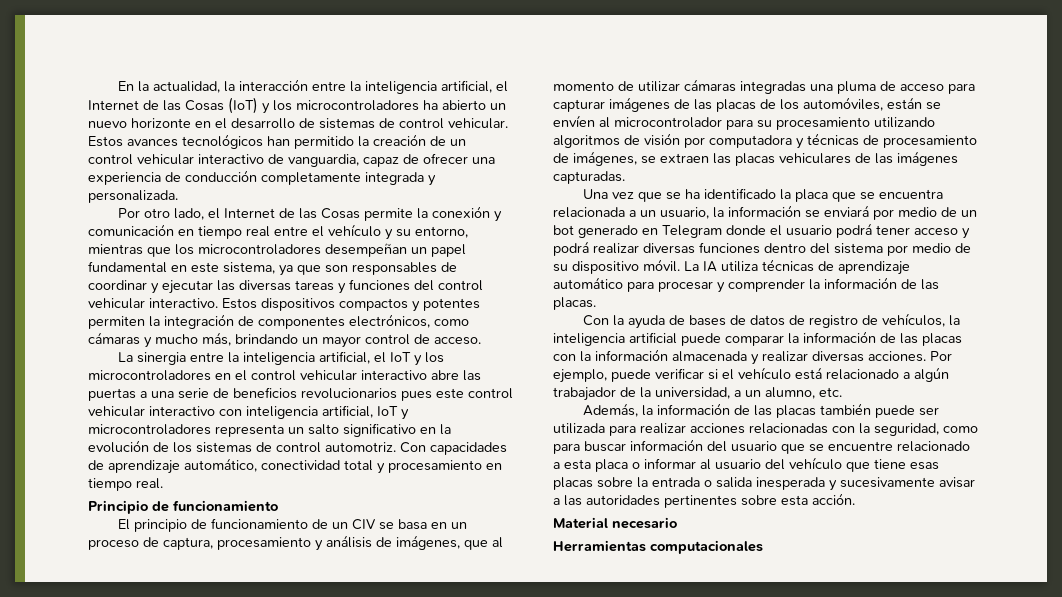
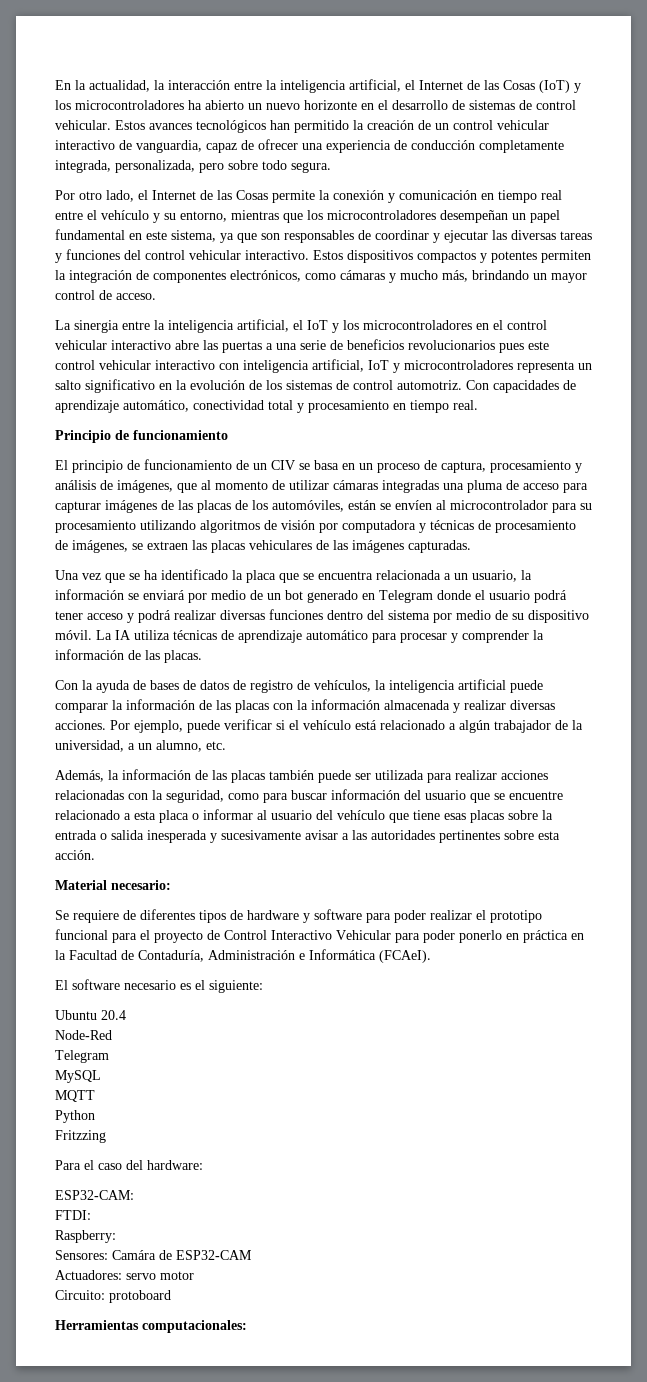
[365,172,436,186] [88,190,178,203] integrada y personalizada. -> [55,160,331,173] integrada, personalizada, pero sobre todo segura.
[612,517,677,529] necesario -> [111,880,171,890] [55,909,542,923] [55,929,584,943] [55,949,431,963] [55,979,263,993] [55,1010,126,1020] [55,1030,112,1040] [55,1050,109,1063] [55,1070,101,1083] [55,1090,95,1102] [55,1110,95,1123] [55,1130,106,1143] [55,1160,203,1170] [55,1190,134,1200] [55,1210,91,1220] [55,1230,116,1243] [55,1250,252,1260] [55,1270,194,1280] [55,1290,171,1303] necesario: // Se requiere de diferentes tipos de hardware y software para poder realizar el prototipo funcional para el proyecto de Control Interactivo Vehicular para poder ponerlo en práctica en la Facultad de Contaduría, Administración e Informática (FCAeI). // El software necesario es el siguiente: // Ubuntu 20.4 // Node-Red // Telegram // MySQL // MQTT // Python // Fritzzing // Para el caso del hardware: // ESP32-CAM: // FTDI: // Raspberry: // Sensores: Camára de ESP32-CAM // Actuadores: servo motor // Circuito: protoboard
[650,540,763,554] computacionales -> [142,1320,247,1333] computacionales:

